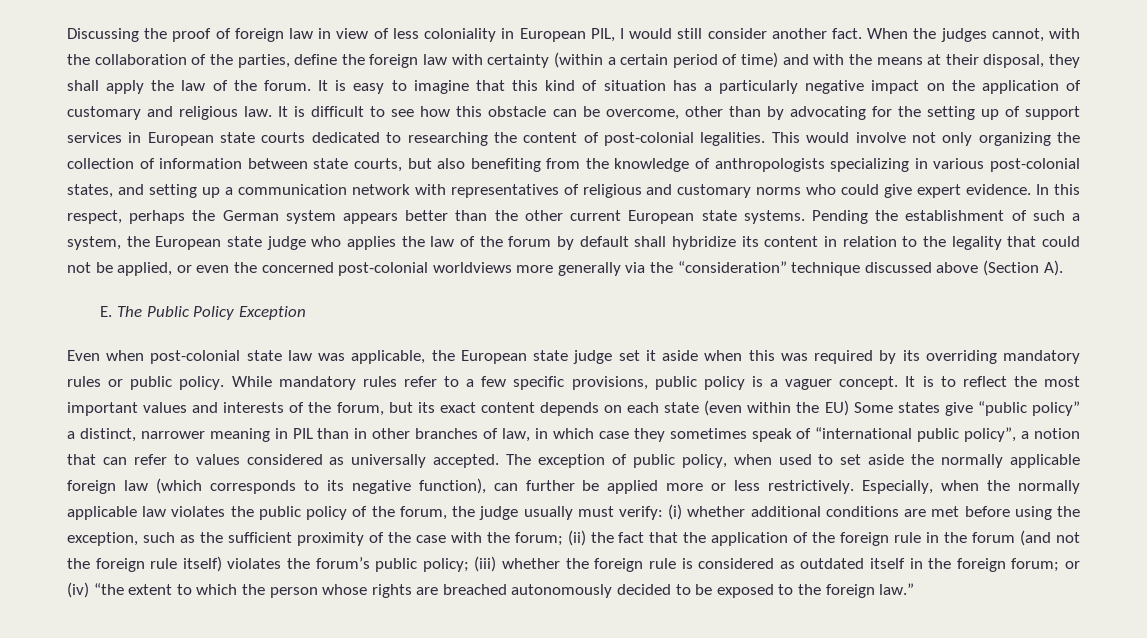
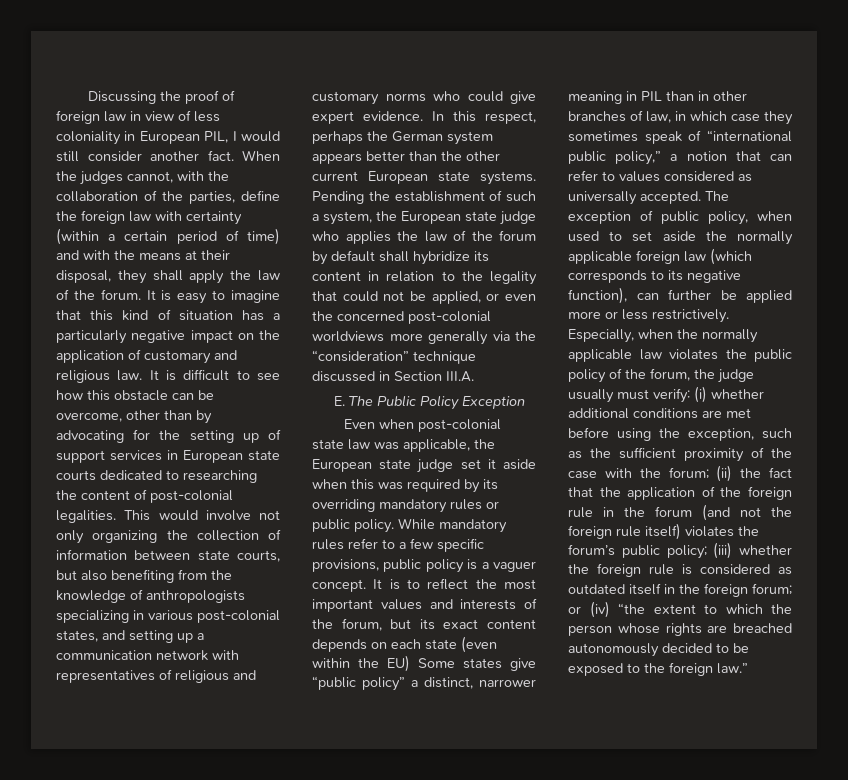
[936,260,1063,276] above (Section A). -> [379,371,474,382] in Section III.A.
[964,427,1017,442] policy”, -> [615,151,662,165] policy,”

